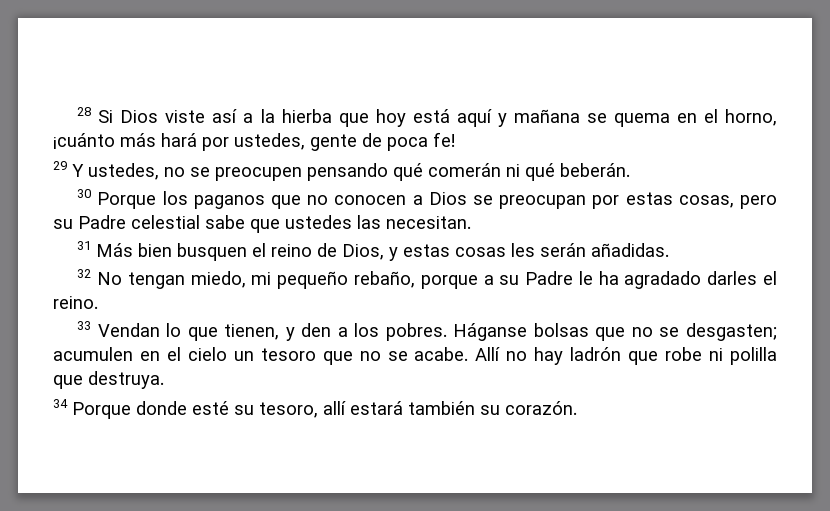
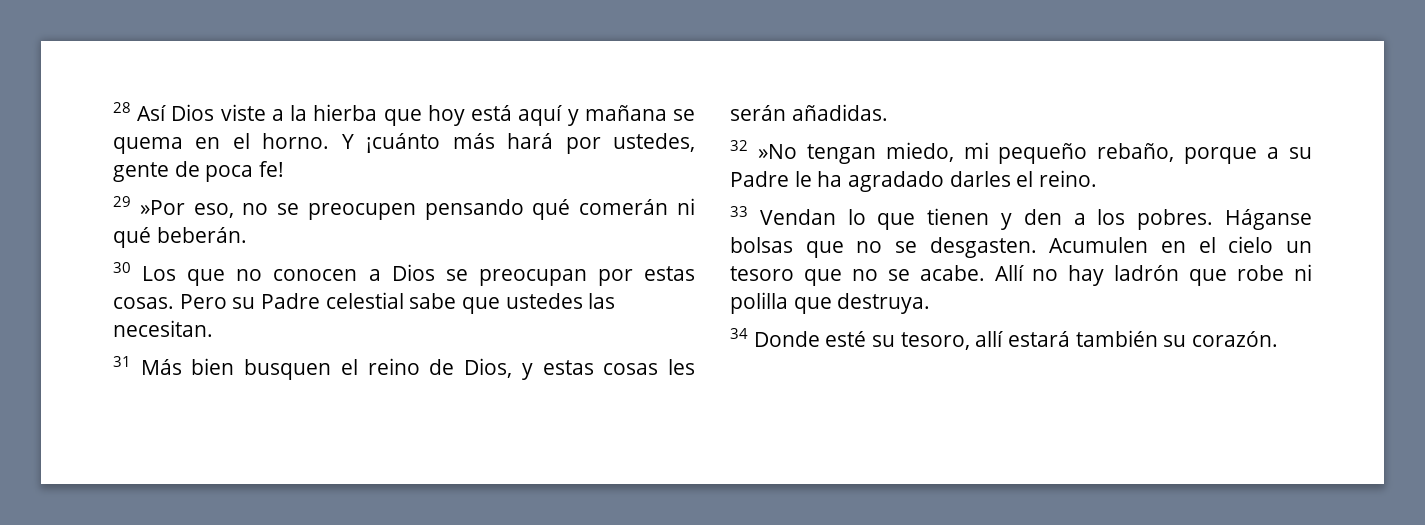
[98,110,114,123] Si -> [137,105,167,121] Así
[212,109,238,123] así -> (266, 112) none
[724,109,777,126] horno, -> [262,133,354,149] horno. Y
[72,163,159,180] Y ustedes, -> [139,200,234,218] »Por eso,
[97,191,265,209] Porque los paganos -> [142,266,177,281] Los
[678,195,777,209] cosas, pero -> [113,294,227,309] cosas. Pero
[97,272,123,285] No -> [757,144,797,159] »No
[224,324,280,340] tienen, -> [927,208,990,225] tienen
[686,323,778,341] [53,347,133,361] desgasten; acumulen -> [929,237,1149,258] desgasten. Acumulen
[72,401,187,419] Porque donde -> [753,331,820,347] Donde

